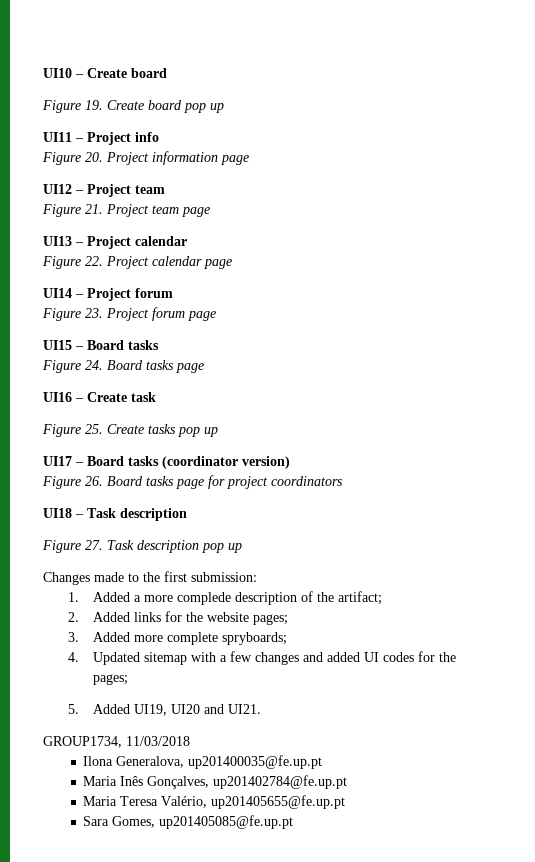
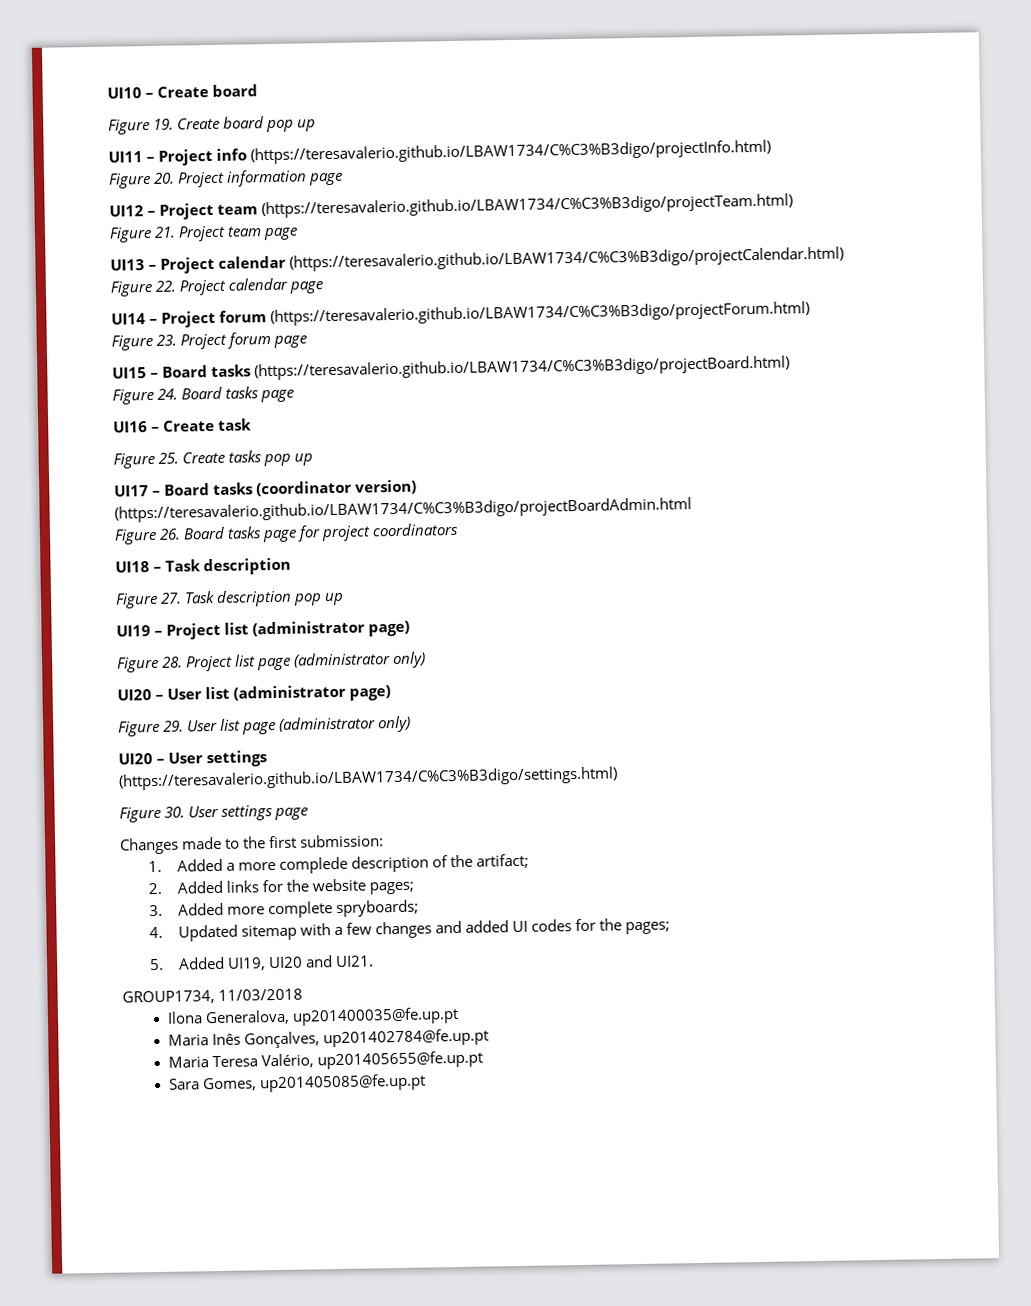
(159, 137) none -> [250,139,772,165] (https://teresavalerio.github.io/LBAW1734/C%C3%B3digo/projectInfo.html)
(165, 189) none -> [261,193,794,219] (https://teresavalerio.github.io/LBAW1734/C%C3%B3digo/projectTeam.html)
(187, 241) none -> [289,246,845,272] (https://teresavalerio.github.io/LBAW1734/C%C3%B3digo/projectCalendar.html)
(173, 293) none -> [270,301,811,327] (https://teresavalerio.github.io/LBAW1734/C%C3%B3digo/projectForum.html)
(159, 345) none -> [254,355,791,381] (https://teresavalerio.github.io/LBAW1734/C%C3%B3digo/projectBoard.html)
(290, 462) none -> [114,497,692,523] (https://teresavalerio.github.io/LBAW1734/C%C3%B3digo/projectBoardAdmin.html
(242, 548) none -> [116,620,411,640] [117,651,427,673] [117,684,392,701] [118,715,412,737] [118,750,268,768] [118,766,618,791] [119,805,309,823] // UI19 – Project list (administrator page) // Figure 28. Project list page (administrator only) // UI20 – User list (administrator page) // Figure 29. User list page (administrator only) // UI20 – User settings // (https://teresavalerio.github.io/LBAW1734/C%C3%B3digo/settings.html) // Figure 30. User settings page

